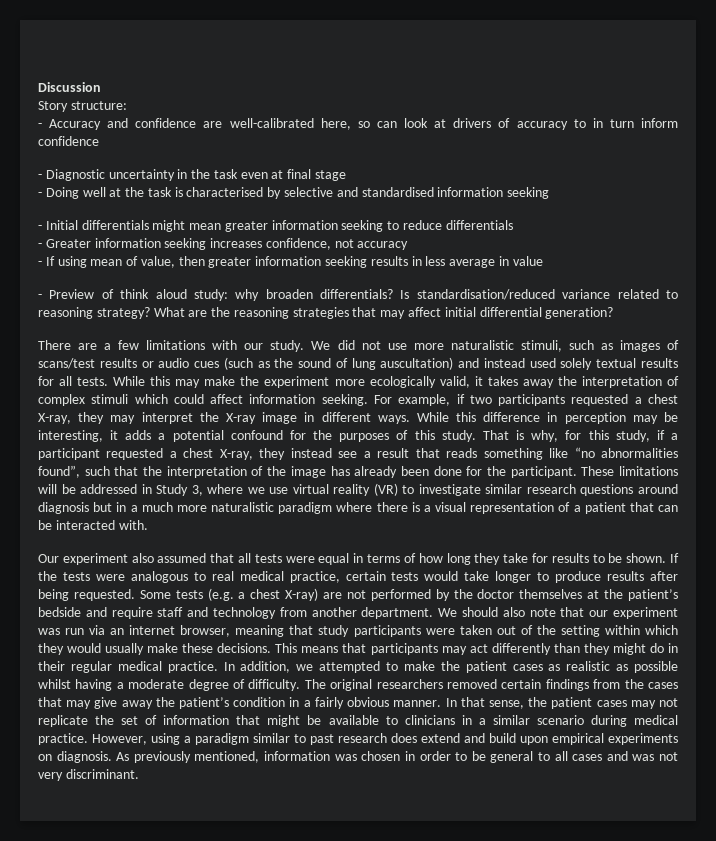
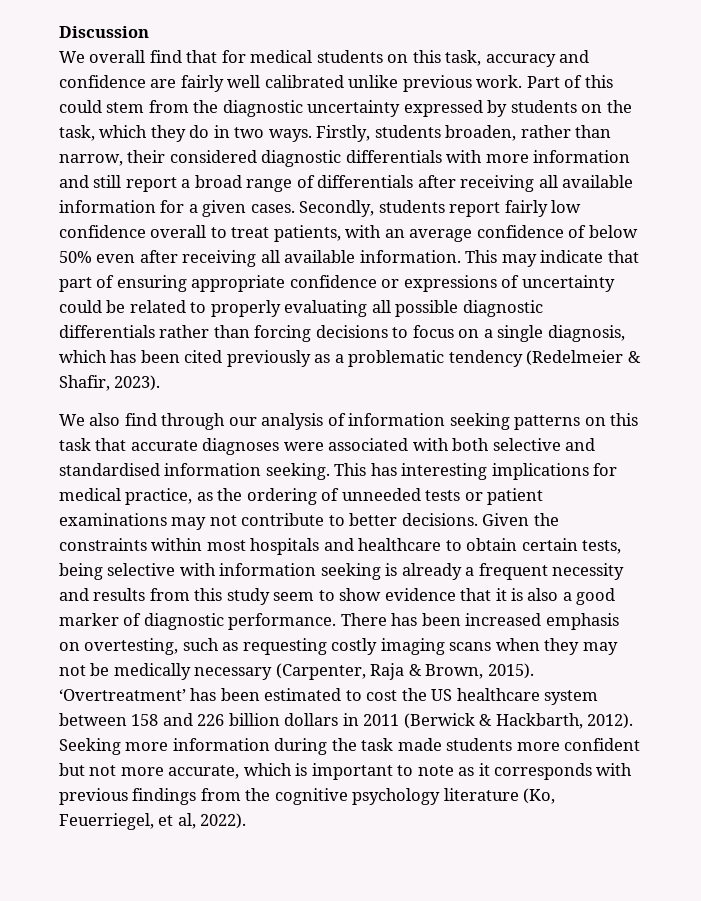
[38,101,127,112] [38,118,679,130] [38,136,99,146] [38,169,347,181] [38,187,550,199] [38,220,513,232] [38,238,409,250] [38,256,543,268] [38,289,678,301] [38,307,614,319] [38,340,679,352] [38,357,678,370] [38,376,679,388] [38,394,679,406] [38,412,678,424] [38,430,678,442] [38,447,678,460] [38,465,678,478] [38,483,678,496] [38,502,678,514] [38,520,148,530] [38,553,679,565] [38,571,678,583] [38,588,678,601] [38,607,678,619] [38,625,678,637] [38,643,678,655] [38,661,678,673] [38,679,678,691] [38,697,678,709] [38,715,678,727] [38,733,678,745] [38,751,678,763] [38,769,139,781] Story structure: // - Accuracy and confidence are well-calibrated here, so can look at drivers of accuracy to in turn inform confidence // - Diagnostic uncertainty in the task even at final stage // - Doing well at the task is characterised by selective and standardised information seeking // - Initial differentials might mean greater information seeking to reduce differentials // - Greater information seeking increases confidence, not accuracy // - If using mean of value, then greater information seeking results in less average in value // - Preview of think aloud study: why broaden differentials? Is standardisation/reduced variance related to reasoning strategy? What are the reasoning strategies that may affect initial differential generation? // There are a few limitations with our study. We did not use more naturalistic stimuli, such as images of scans/test results or audio cues (such as the sound of lung auscultation) and instead used solely textual results for all tests. While this may make the experiment more ecologically valid, it takes away the interpretation of complex stimuli which could affect information seeking. For example, if two participants requested a chest X-ray, they may interpret the X-ray image in different ways. While this difference in perception may be interesting, it adds a potential confound for the purposes of this study. That is why, for this study, if a participant requested a chest X-ray, they instead see a result that reads something like “no abnormalities found”, such that the interpretation of the image has already been done for the participant. These limitations will be addressed in Study 3, where we use virtual reality (VR) to investigate similar research questions around diagnosis but in a much more naturalistic paradigm where there is a visual representation of a patient that can be interacted with. // Our experiment also assumed that all tests were equal in terms of how long they take for results to be shown. If the tests were analogous to real medical practice, certain tests would take longer to produce results after being requested. Some tests (e.g. a chest X-ray) are not performed by the doctor themselves at the patient’s bedside and require staff and technology from another department. We should also note that our experiment was run via an internet browser, meaning that study participants were taken out of the setting within which they would usually make these decisions. This means that participants may act differently than they might do in their regular medical practice. In addition, we attempted to make the patient cases as realistic as possible whilst having a moderate degree of difficulty. The original researchers removed certain findings from the cases that may give away the patient’s condition in a fairly obvious manner. In that sense, the patient cases may not replicate the set of information that might be available to clinicians in a similar scenario during medical practice. However, using a paradigm similar to past research does extend and build upon empirical experiments on diagnosis. As previously mentioned, information was chosen in order to be general to all cases and was not very discriminant. -> [59,50,590,67] [59,75,613,92] [59,100,632,117] [59,125,612,142] [59,150,631,167] [59,175,634,192] [59,200,582,217] [59,225,638,242] [59,250,639,267] [59,275,615,292] [59,300,543,317] [59,325,625,342] [59,350,641,367] [59,375,161,391] [59,413,639,430] [59,438,596,455] [59,463,618,480] [59,488,544,505] [59,513,559,530] [59,538,622,555] [59,563,625,580] [59,588,616,605] [59,613,619,630] [59,638,618,655] [59,663,534,680] [59,688,599,705] [59,713,634,729] [59,738,641,755] [59,763,633,780] [59,788,556,805] [59,813,247,830] We overall find that for medical students on this task, accuracy and confidence are fairly well calibrated unlike previous work. Part of this could stem from the diagnostic uncertainty expressed by students on the task, which they do in two ways. Firstly, students broaden, rather than narrow, their considered diagnostic differentials with more information and still report a broad range of differentials after receiving all available information for a given cases. Secondly, students report fairly low confidence overall to treat patients, with an average confidence of below 50% even after receiving all available information. This may indicate that part of ensuring appropriate confidence or expressions of uncertainty could be related to properly evaluating all possible diagnostic differentials rather than forcing decisions to focus on a single diagnosis, which has been cited previously as a problematic tendency (Redelmeier & Shafir, 2023). // We also find through our analysis of information seeking patterns on this task that accurate diagnoses were associated with both selective and standardised information seeking. This has interesting implications for medical practice, as the ordering of unneeded tests or patient examinations may not contribute to better decisions. Given the constraints within most hospitals and healthcare to obtain certain tests, being selective with information seeking is already a frequent necessity and results from this study seem to show evidence that it is also a good marker of diagnostic performance. There has been increased emphasis on overtesting, such as requesting costly imaging scans when they may not be medically necessary (Carpenter, Raja & Brown, 2015). ‘Overtreatment’ has been estimated to cost the US healthcare system between 158 and 226 billion dollars in 2011 (Berwick & Hackbarth, 2012). Seeking more information during the task made students more confident but not more accurate, which is important to note as it corresponds with previous findings from the cognitive psychology literature (Ko, Feuerriegel, et al, 2022).

